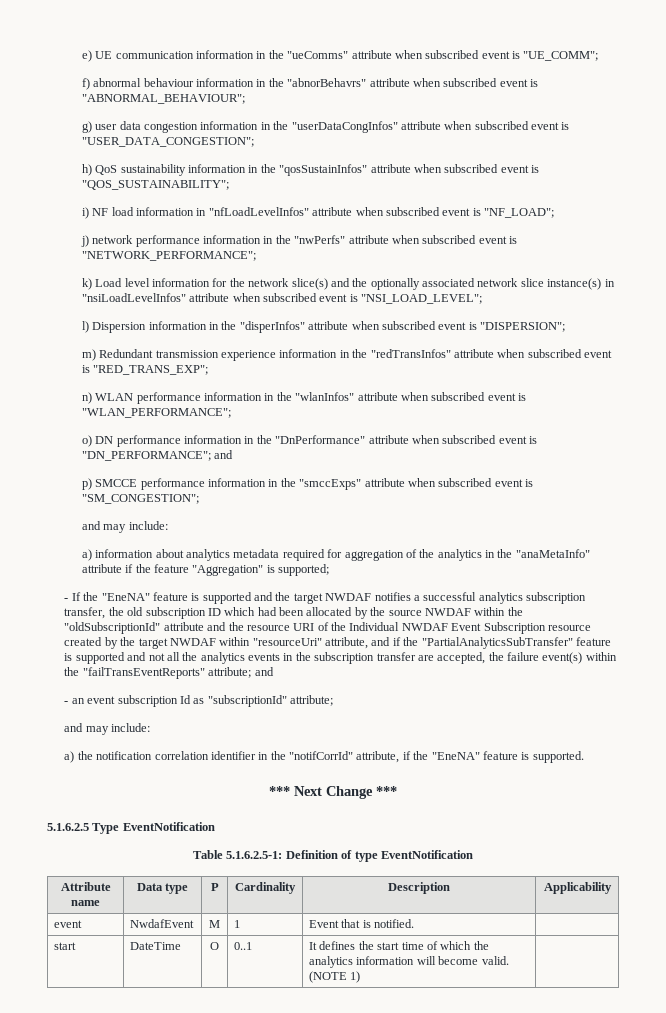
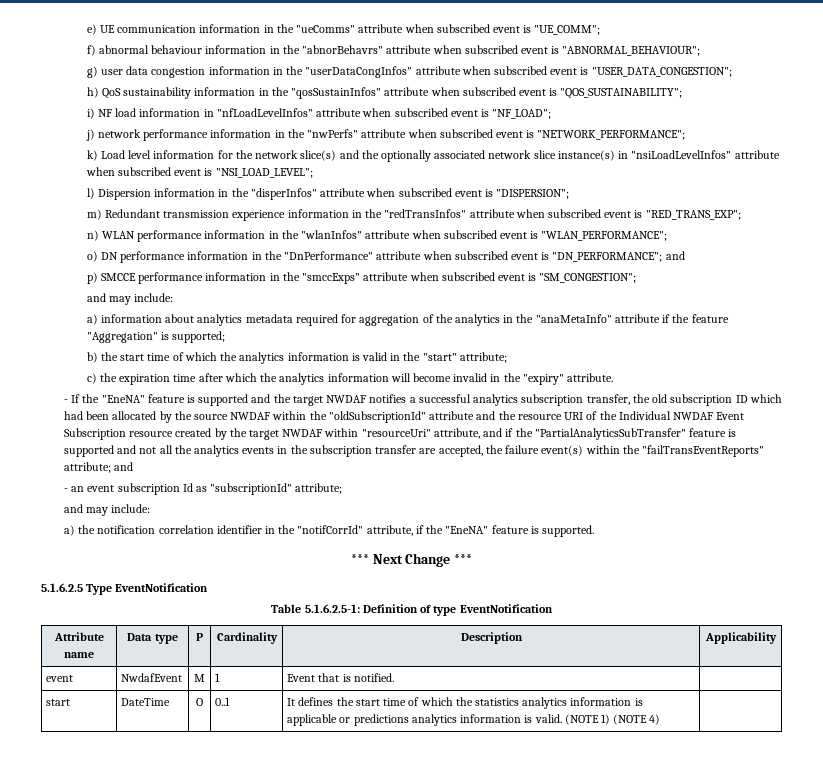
(330, 570) none -> [86,352,507,364] [86,373,614,385] // b) the start time of which the analytics information is valid in the "start" attribute; // c) the expiration time after which the analytics information will become invalid in the "expiry" attribute.
[309,956,479,968] analytics information will become -> [474,697,643,709] [287,714,533,726] statistics analytics information is applicable or predictions analytics information is
(361, 977) none -> [613,714,661,725] (NOTE 4)

